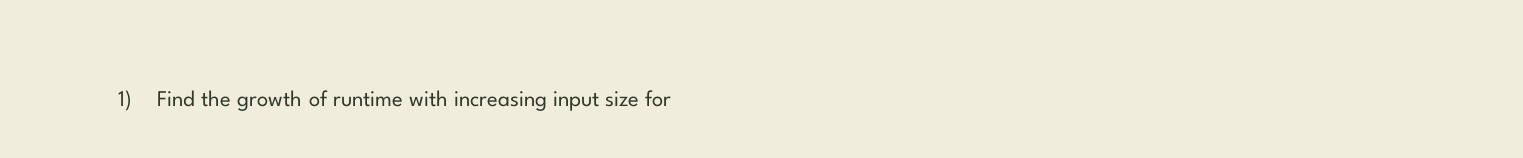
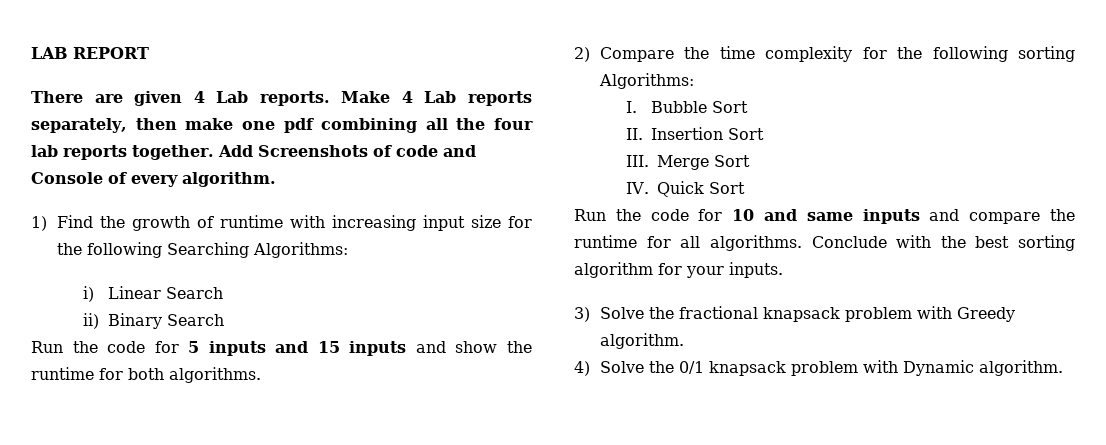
(118, 100) none -> [31,47,149,59] [31,91,532,106] [31,118,533,133] [31,145,476,160] [31,172,276,187] LAB REPORT // There are given 4 Lab reports. Make 4 Lab reports separately, then make one pdf combining all the four lab reports together. Add Screenshots of code and Console of every algorithm. //
(671, 98) none -> [56,242,348,258] [82,286,224,302] [82,313,225,329] [31,341,533,356] [31,367,261,383] [574,46,1075,62] [598,73,694,89] [625,101,749,113] [625,127,765,140] [625,155,750,170] [625,181,745,197] [574,209,1075,224] [574,235,1075,251] [574,262,783,278] [574,306,1015,322] [599,333,684,349] [574,360,1063,376] the following Searching Algorithms: // i) Linear Search // ii) Binary Search // Run the code for 5 inputs and 15 inputs and show the runtime for both algorithms. // 2) Compare the time complexity for the following sorting Algorithms: // I. Bubble Sort // II. Insertion Sort // III. Merge Sort // IV. Quick Sort // Run the code for 10 and same inputs and compare the runtime for all algorithms. Conclude with the best sorting algorithm for your inputs. // 3) Solve the fractional knapsack problem with Greedy algorithm. // 4) Solve the 0/1 knapsack problem with Dynamic algorithm.

